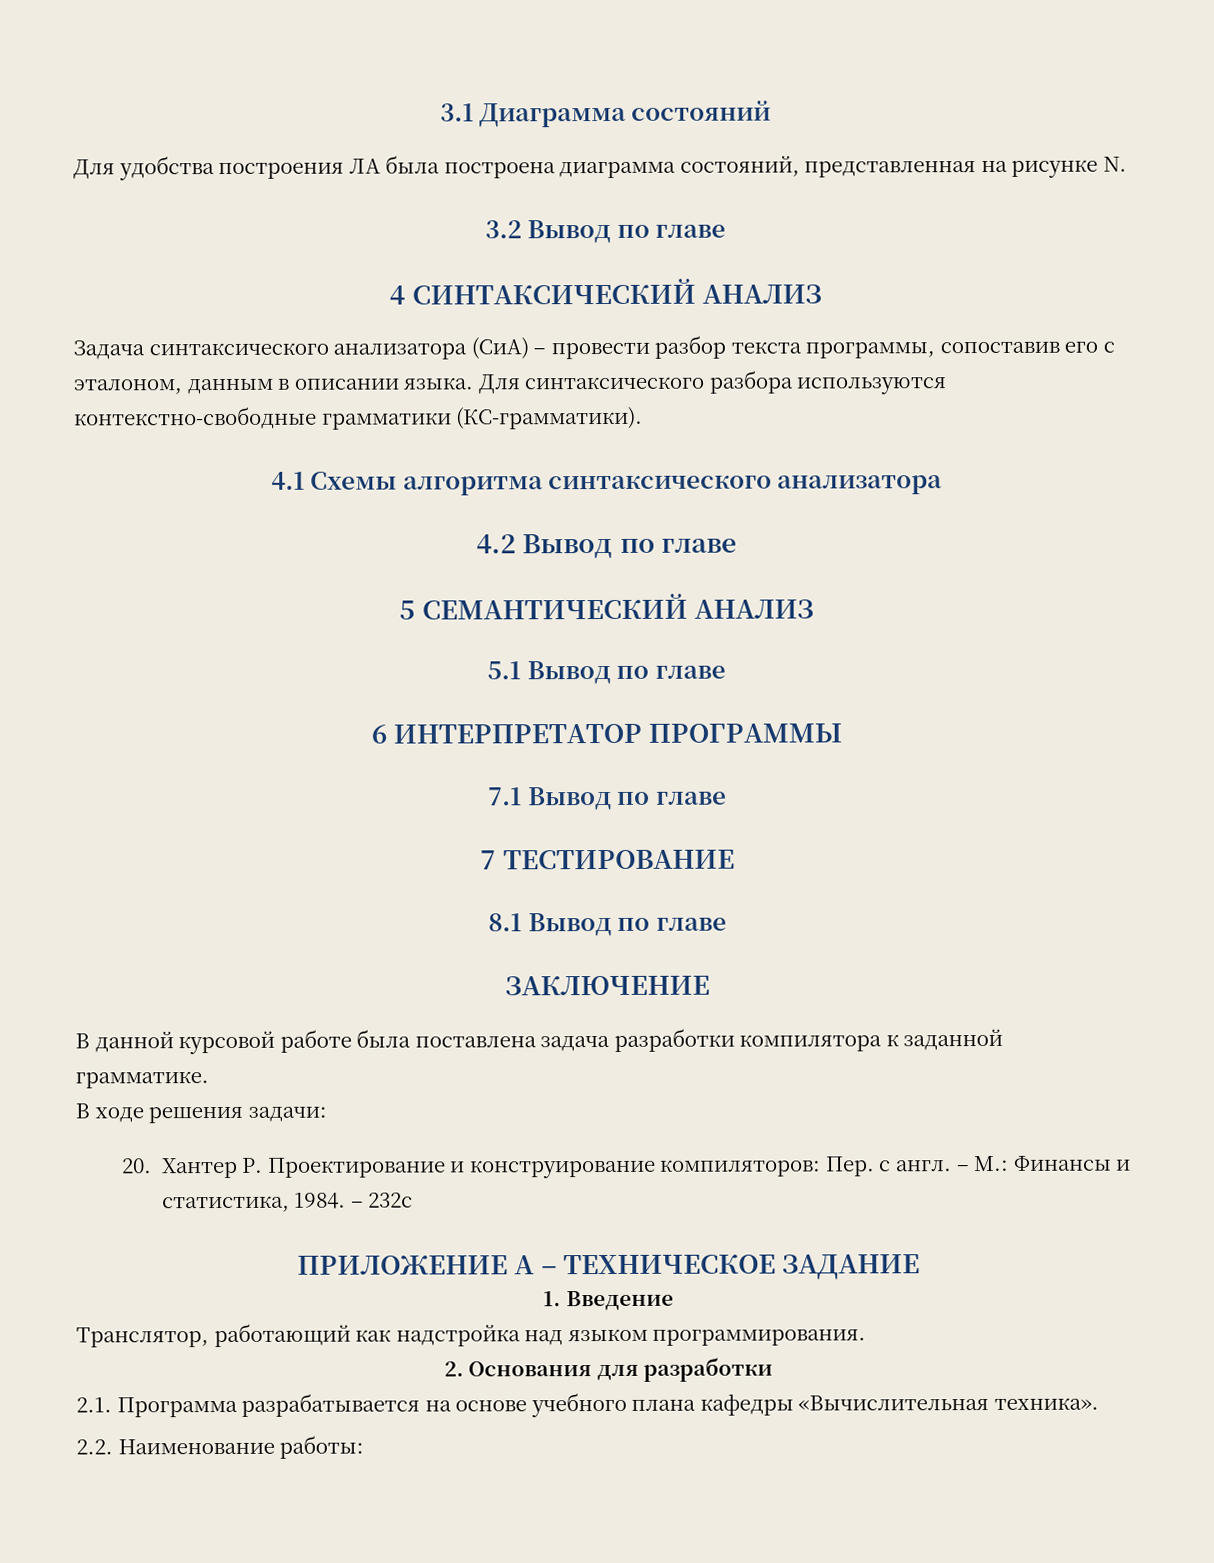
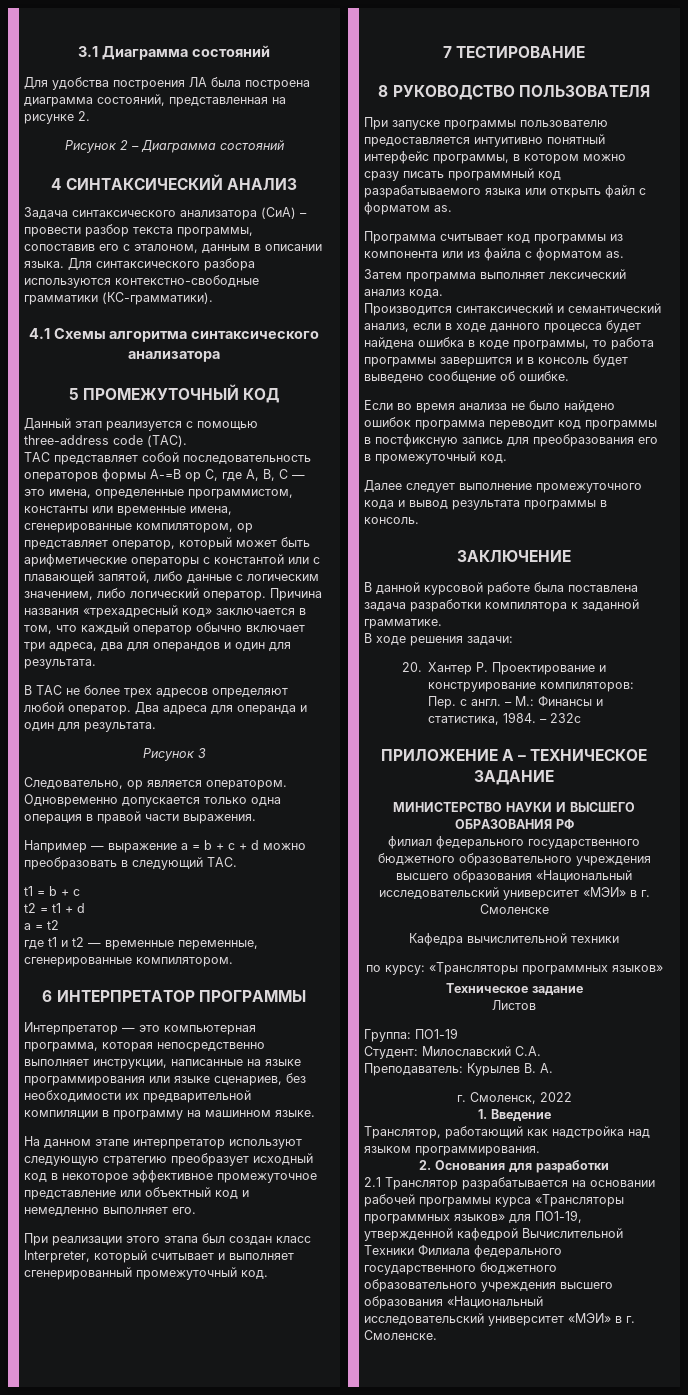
[1102,156,1127,172] [484,219,727,244] N. // 3.2 Вывод по главе -> [78,111,90,121] [64,140,284,153] 2. // Рисунок 2 – Диаграмма состояний
[476,533,737,559] [399,593,814,620] [487,660,726,685] [370,723,843,744] [488,786,727,811] [480,849,735,870] [488,912,727,937] 4.2 Вывод по главе // 5 СЕМАНТИЧЕСКИЙ АНАЛИЗ // 5.1 Вывод по главе // 6 ИНТЕРПРЕТАТОР ПРОГРАММЫ // 7.1 Вывод по главе // 7 ТЕСТИРОВАНИЕ // 8.1 Вывод по главе -> [68,384,280,403] [24,418,258,431] [24,435,187,447] [24,452,311,465] [24,469,305,482] [24,489,293,499] [24,506,232,516] [24,523,253,533] [24,537,310,550] [24,554,320,567] [24,571,319,583] [24,588,322,601] [24,605,306,618] [24,622,305,635] [24,642,291,652] [24,659,96,669] [24,685,288,698] [24,702,307,715] [24,722,156,732] [142,748,206,761] [24,777,287,790] [24,794,281,807] [24,811,256,824] [24,840,306,853] [24,857,237,870] [24,886,80,896] [24,903,85,913] [24,920,59,930] [24,937,258,950] [24,957,233,967] [42,990,306,1002] [24,1022,256,1035] [24,1042,265,1052] [24,1059,301,1069] [24,1073,306,1086] [24,1090,251,1103] [24,1110,315,1120] [24,1136,302,1149] [24,1153,313,1166] [24,1170,317,1183] [24,1187,249,1200] [24,1207,196,1216] [24,1233,311,1246] [24,1250,294,1263] [24,1267,268,1280] [442,46,586,58] [378,85,650,100] [364,117,608,130] [364,134,605,147] [364,151,626,164] [364,168,561,181] [364,185,646,198] [364,202,452,215] [364,231,623,244] [364,248,624,261] [364,269,626,282] [364,289,443,298] [364,303,661,316] [364,320,641,333] [364,337,654,350] [364,354,628,367] [364,371,569,383] [364,400,615,413] [364,417,657,430] [364,434,658,447] [364,451,507,464] [364,480,642,493] [364,500,607,510] [364,517,419,524] 5 ПРОМЕЖУТОЧНЫЙ КОД // Данный этап реализуется с помощью three-address code (TAC). // TAC представляет собой последовательность операторов формы A-=B op C, где A, B, C — это имена, определенные программистом, константы или временные имена, сгенерированные компилятором, op представляет оператор, который может быть арифметические операторы с константой или с плавающей запятой, либо данные с логическим значением, либо логический оператор. Причина названия «трехадресный код» заключается в том, что каждый оператор обычно включает три адреса, два для операндов и один для результата. // В ТАС не более трех адресов определяют любой оператор. Два адреса для операнда и один для результата. // Рисунок 3 // Следовательно, op является оператором. Одновременно допускается только одна операция в правой части выражения. // Например — выражение a = b + c + d можно преобразовать в следующий ТАС. // t1 = b + c // t2 = t1 + d // a = t2 // где t1 и t2 — временные переменные, сгенерированные компилятором. // 6 ИНТЕРПРЕТАТОР ПРОГРАММЫ // Интерпретатор — это компьютерная программа, которая непосредственно выполняет инструкции, написанные на языке программирования или языке сценариев, без необходимости их предварительной компиляции в программу на машинном языке. // На данном этапе интерпретатор используют следующую стратегию преобразует исходный код в некоторое эффективное промежуточное представление или объектный код и немедленно выполняет его. // При реализации этого этапа был создан класс Interpreter, который считывает и выполняет сгенерированный промежуточный код. // 7 ТЕСТИРОВАНИЕ // 8 РУКОВОДСТВО ПОЛЬЗОВАТЕЛЯ // При запуске программы пользователю предоставляется интуитивно понятный интерфейс программы, в котором можно сразу писать программный код разрабатываемого языка или открыть файл с форматом as. // Программа считывает код программы из компонента или из файла с форматом as. // Затем программа выполняет лексический анализ кода. // Производится синтаксический и семантический анализ, если в ходе данного процесса будет найдена ошибка в коде программы, то работа программы завершится и в консоль будет выведено сообщение об ошибке. // Если во время анализа не было найдено ошибок программа переводит код программы в постфиксную запись для преобразования его в промежуточный код. // Далее следует выполнение промежуточного кода и вывод результата программы в консоль.
(920, 1267) none -> [393,802,635,812] [454,819,574,830] [388,836,640,849] [377,853,651,866] [396,870,632,883] [378,887,650,900] [479,904,549,914] [409,933,619,946] [365,962,663,975] [445,983,583,995] [492,1000,536,1010] [364,1028,458,1042] [364,1046,541,1059] [364,1063,553,1076] [456,1092,572,1104] // МИНИСТЕРСТВО НАУКИ И ВЫСШЕГО ОБРАЗОВАНИЯ РФ // филиал федерального государственного бюджетного образовательного учреждения высшего образования «Национальный исследовательский университет «МЭИ» в г. Смоленске // Кафедра вычислительной техники // по курсу: «Трансляторы программных языков» // Техническое задание // Листов // Группа: ПО1-19 // Студент: Милославский С.А. // Преподаватель: Курылев В. А. // г. Смоленск, 2022
[76,1392,1099,1418] [76,1435,365,1459] 2.1. Программа разрабатывается на основе учебного плана кафедры «Вычислительная техника». // 2.2. Наименование работы: -> [364,1177,655,1190] [364,1194,624,1207] [364,1210,582,1224] [364,1228,623,1241] [364,1245,562,1258] [364,1262,557,1275] [364,1279,613,1292] [364,1296,543,1309] [364,1313,635,1326] [364,1330,437,1340] 2.1 Транслятор разрабатывается на основании рабочей программы курса «Трансляторы программных языков» для ПО1-19, утвержденной кафедрой Вычислительной Техники Филиала федерального государственного бюджетного образовательного учреждения высшего образования «Национальный исследовательский университет «МЭИ» в г. Смоленске.

